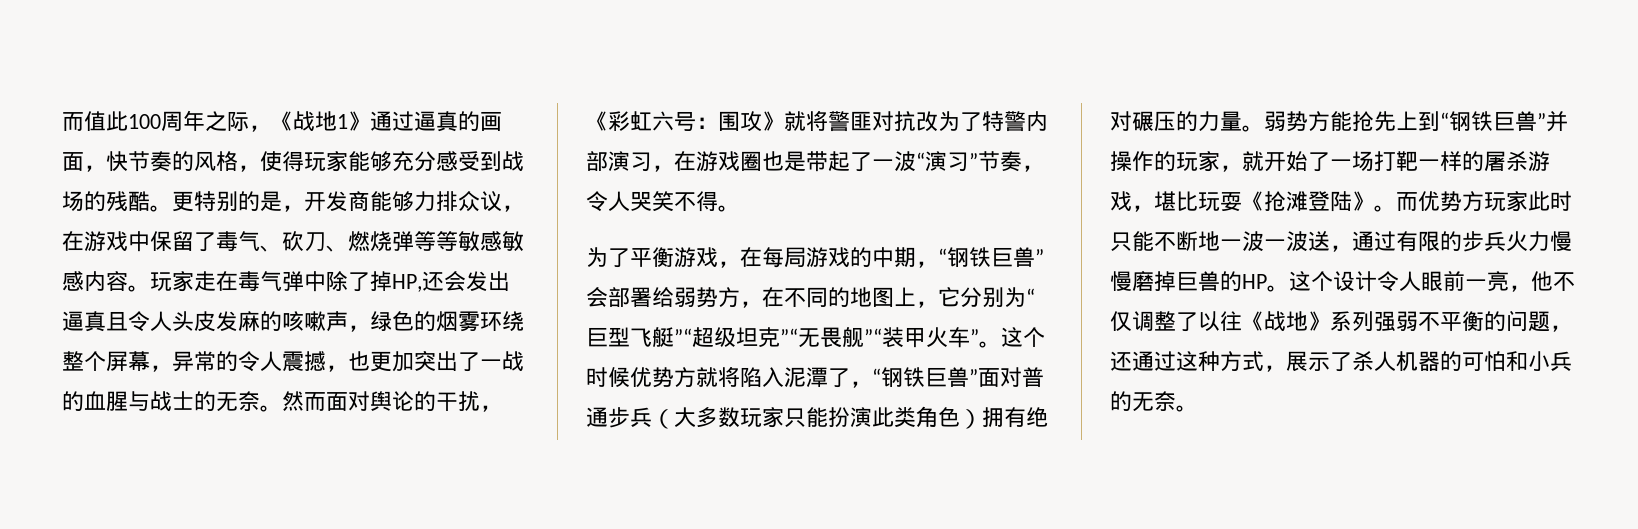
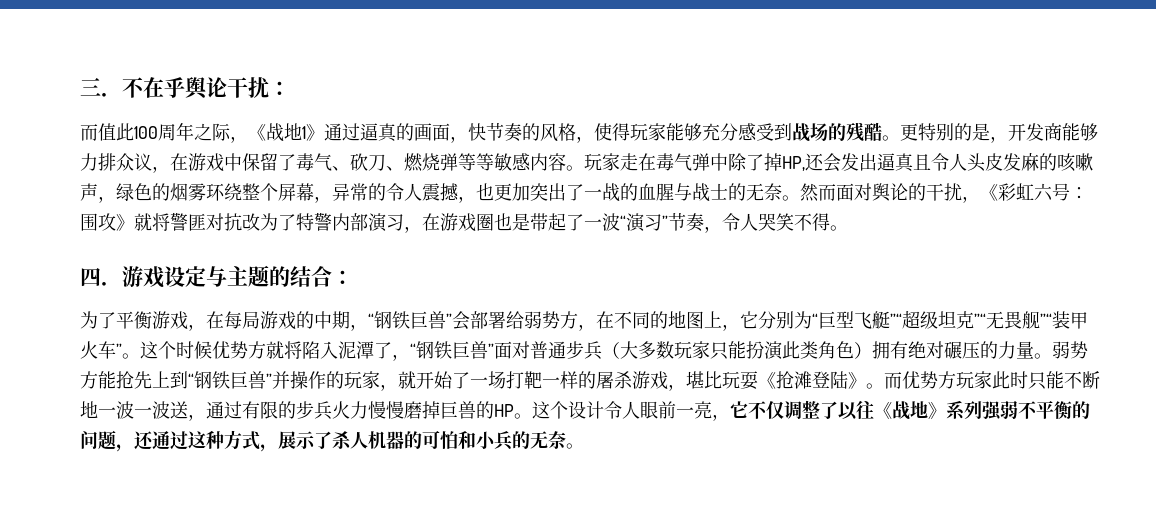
(62, 121) none -> [80,77,290,99] 三．不在乎舆论干扰： //
[502,231,524,252] [62,271,84,291] 敏感 -> (531, 162) none
(740, 208) none -> [80,265,353,288] // 四．游戏设定与主题的结合：
[1531,271,1553,291] 他 -> [730,401,748,418] 它

